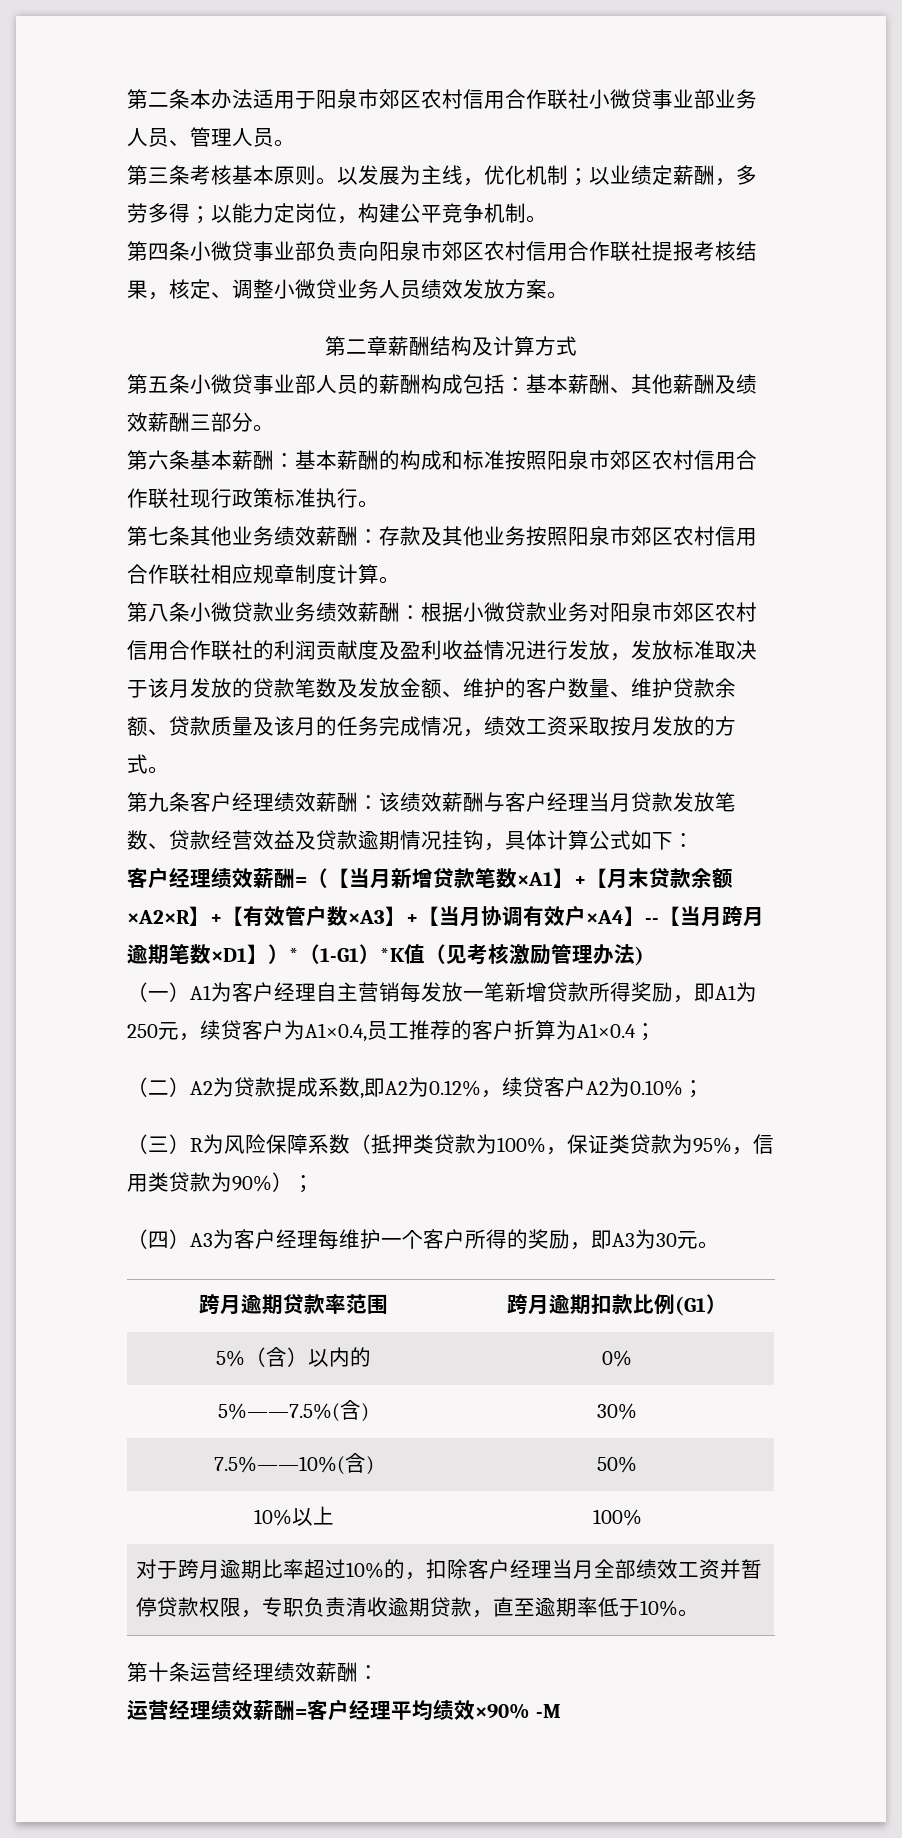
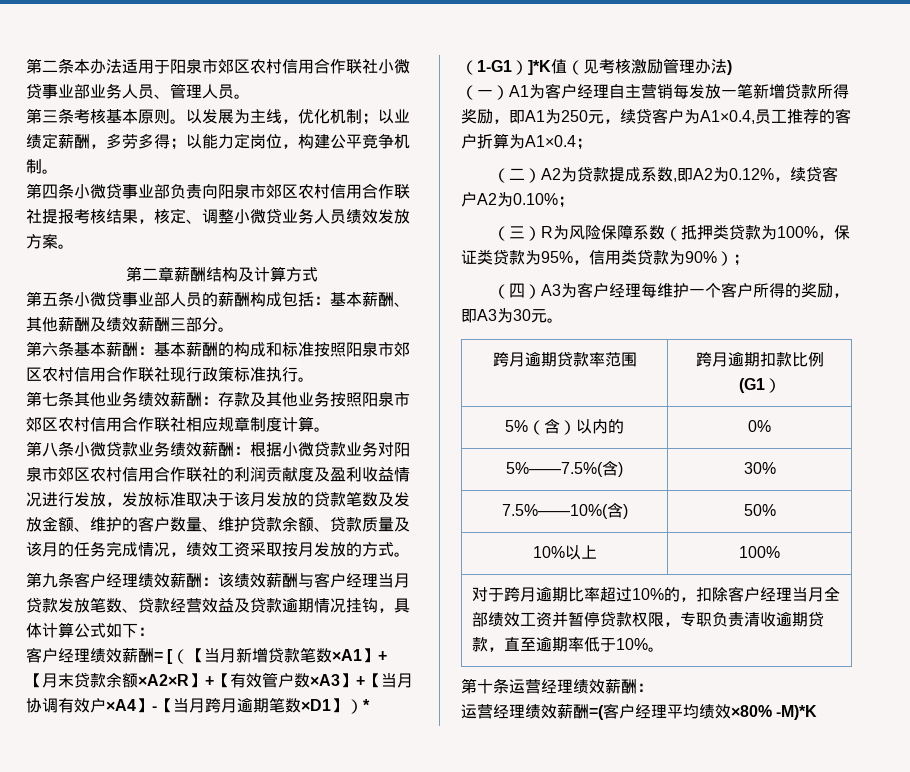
(307, 881) none -> [167,649,174,664] [
[645,918,659,924] -- -> [152,706,157,711] -
[380,948,405,962] *K -> [528,60,551,75] ]*K
[295,1709,307,1718] = -> [589,705,604,720] =(
[475,1703,561,1719] ×90% -M -> [731,705,818,720] ×80% -M)*K

